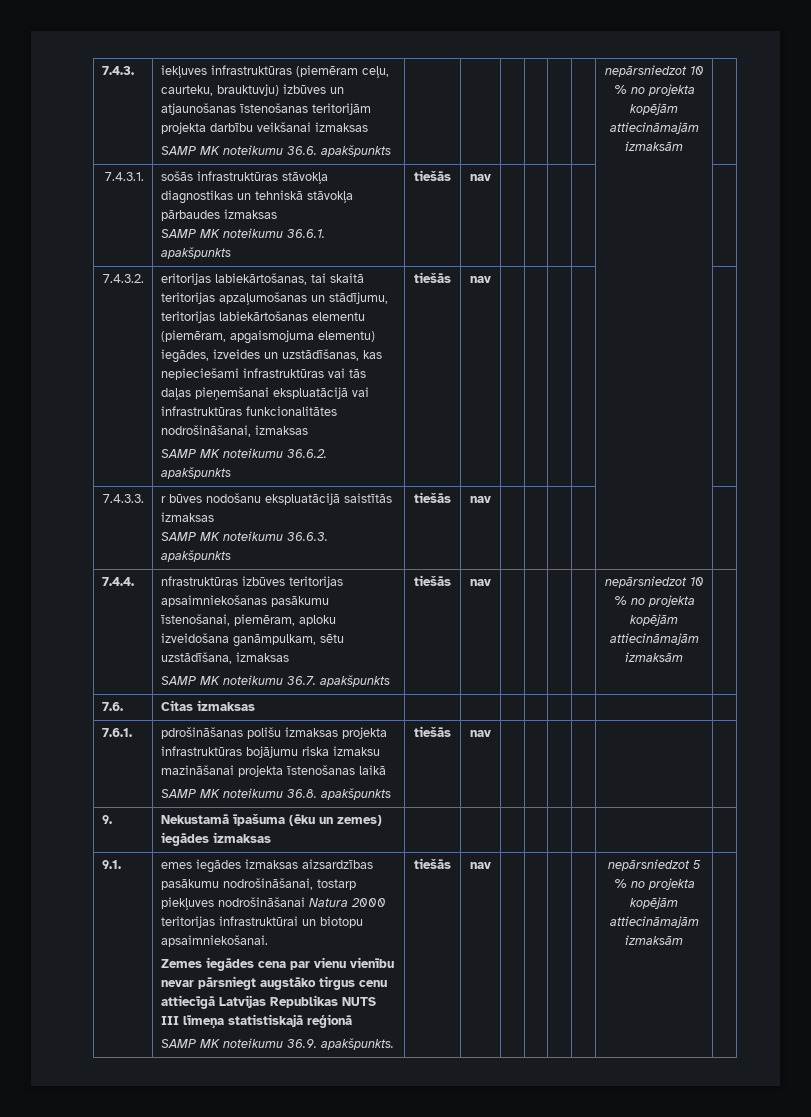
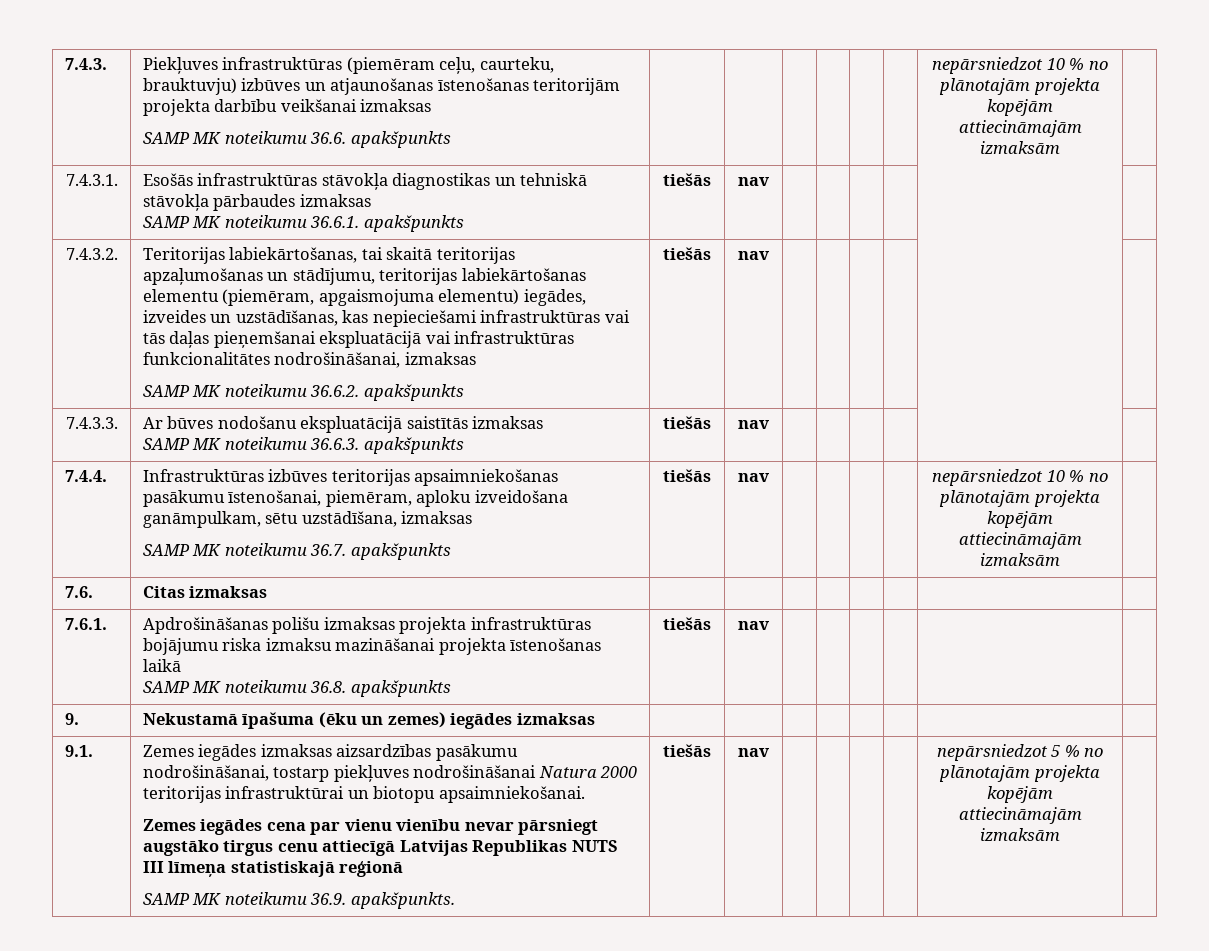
[160,65,207,78] iekļuves -> [142,57,218,74] Piekļuves
(645, 90) none -> [939,78,1031,95] plānotajām
[160,171,193,181] sošās -> [142,173,193,186] Esošās
[160,273,211,285] eritorijas -> [142,247,225,264] Teritorijas
[160,496,166,503] r -> [142,417,163,429] Ar
[160,576,238,586] nfrastruktūras -> [142,469,264,482] Infrastruktūras
(645, 601) none -> [939,490,1031,507] plānotajām
[160,727,243,739] pdrošināšanas -> [142,617,268,634] Apdrošināšanas
[160,862,192,869] emes -> [142,745,194,757] Zemes
(645, 884) none -> [939,765,1031,782] plānotajām

